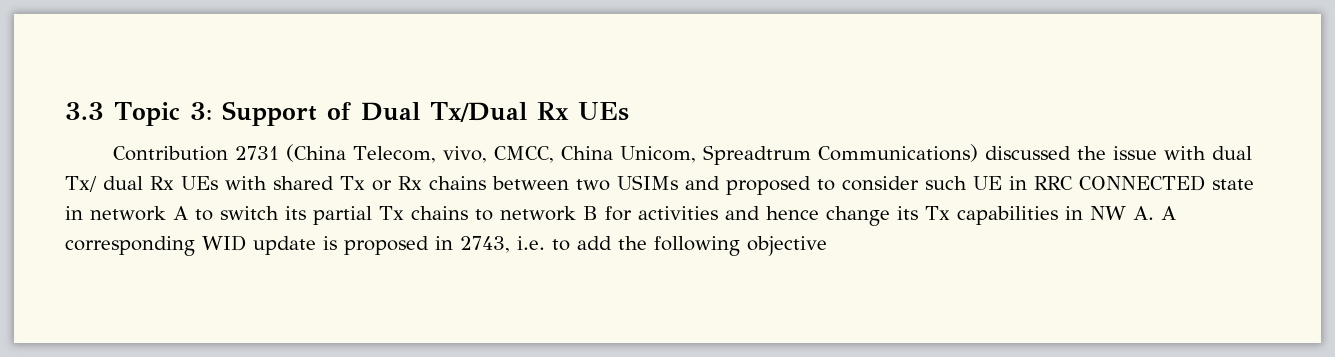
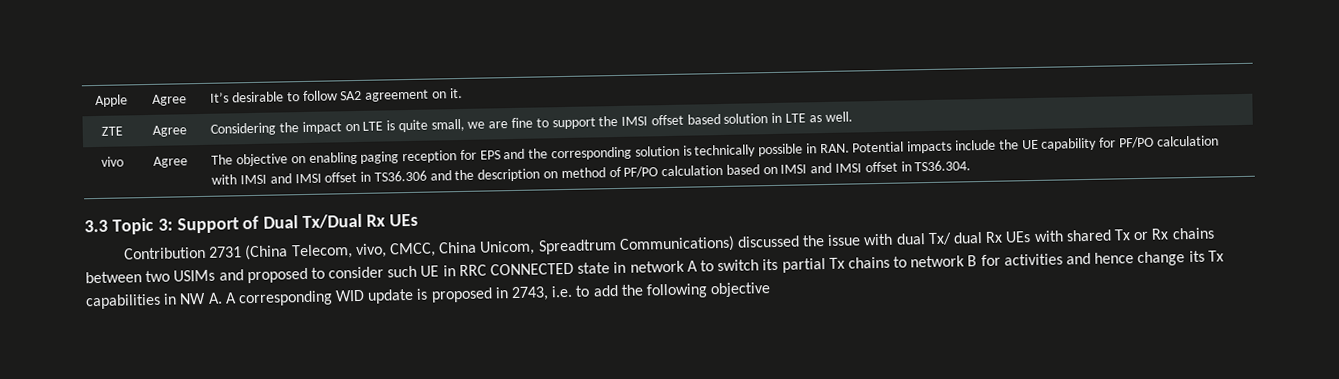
(65, 111) none -> [95,94,128,108] [152,94,187,106] [210,87,463,103] [100,126,123,136] [152,125,187,137] [210,111,853,136] [101,156,124,167] [153,156,188,168] [211,135,1219,167] [211,160,972,185] Apple | Agree | It’s desirable to follow SA2 agreement on it. // ZTE | Agree | Considering the impact on LTE is quite small, we are fine to support the IMSI offset based solution in LTE as well. // vivo | Agree | The objective on enabling paging reception for EPS and the corresponding solution is technically possible in RAN. Potential impacts include the UE capability for PF/PO calculation with IMSI and IMSI offset in TS36.306 and the description on method of PF/PO calculation based on IMSI and IMSI offset in TS36.304. //

